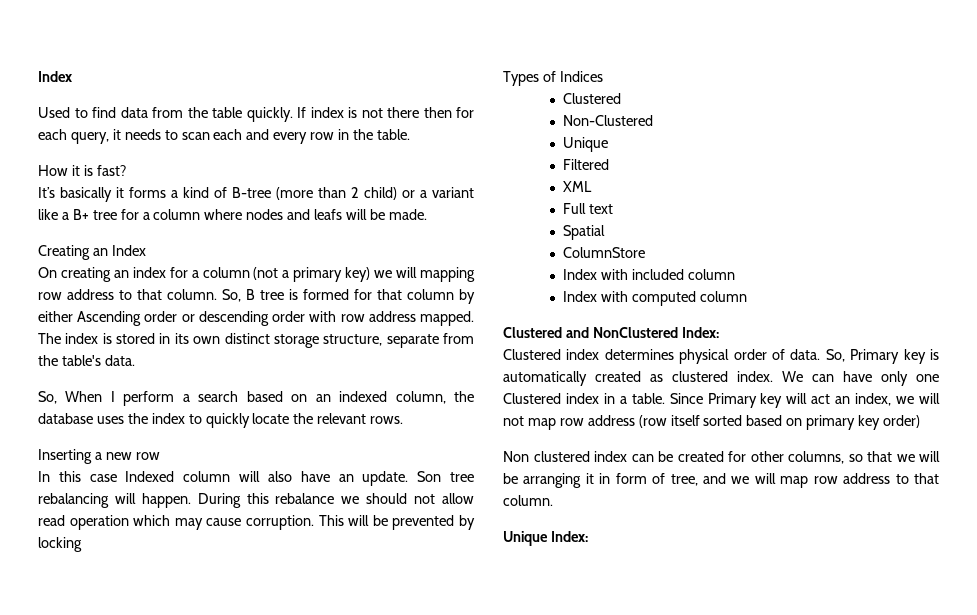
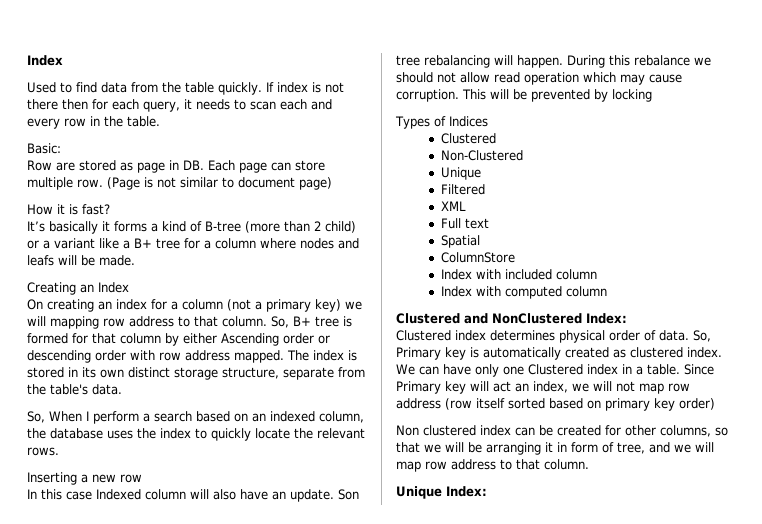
(410, 134) none -> [27,143,61,154] [27,160,325,173] [27,177,332,190] // Basic: // Row are stored as page in DB. Each page can store multiple row. (Page is not similar to document page)
[246,289,255,300] B -> [293,316,311,326] B+

